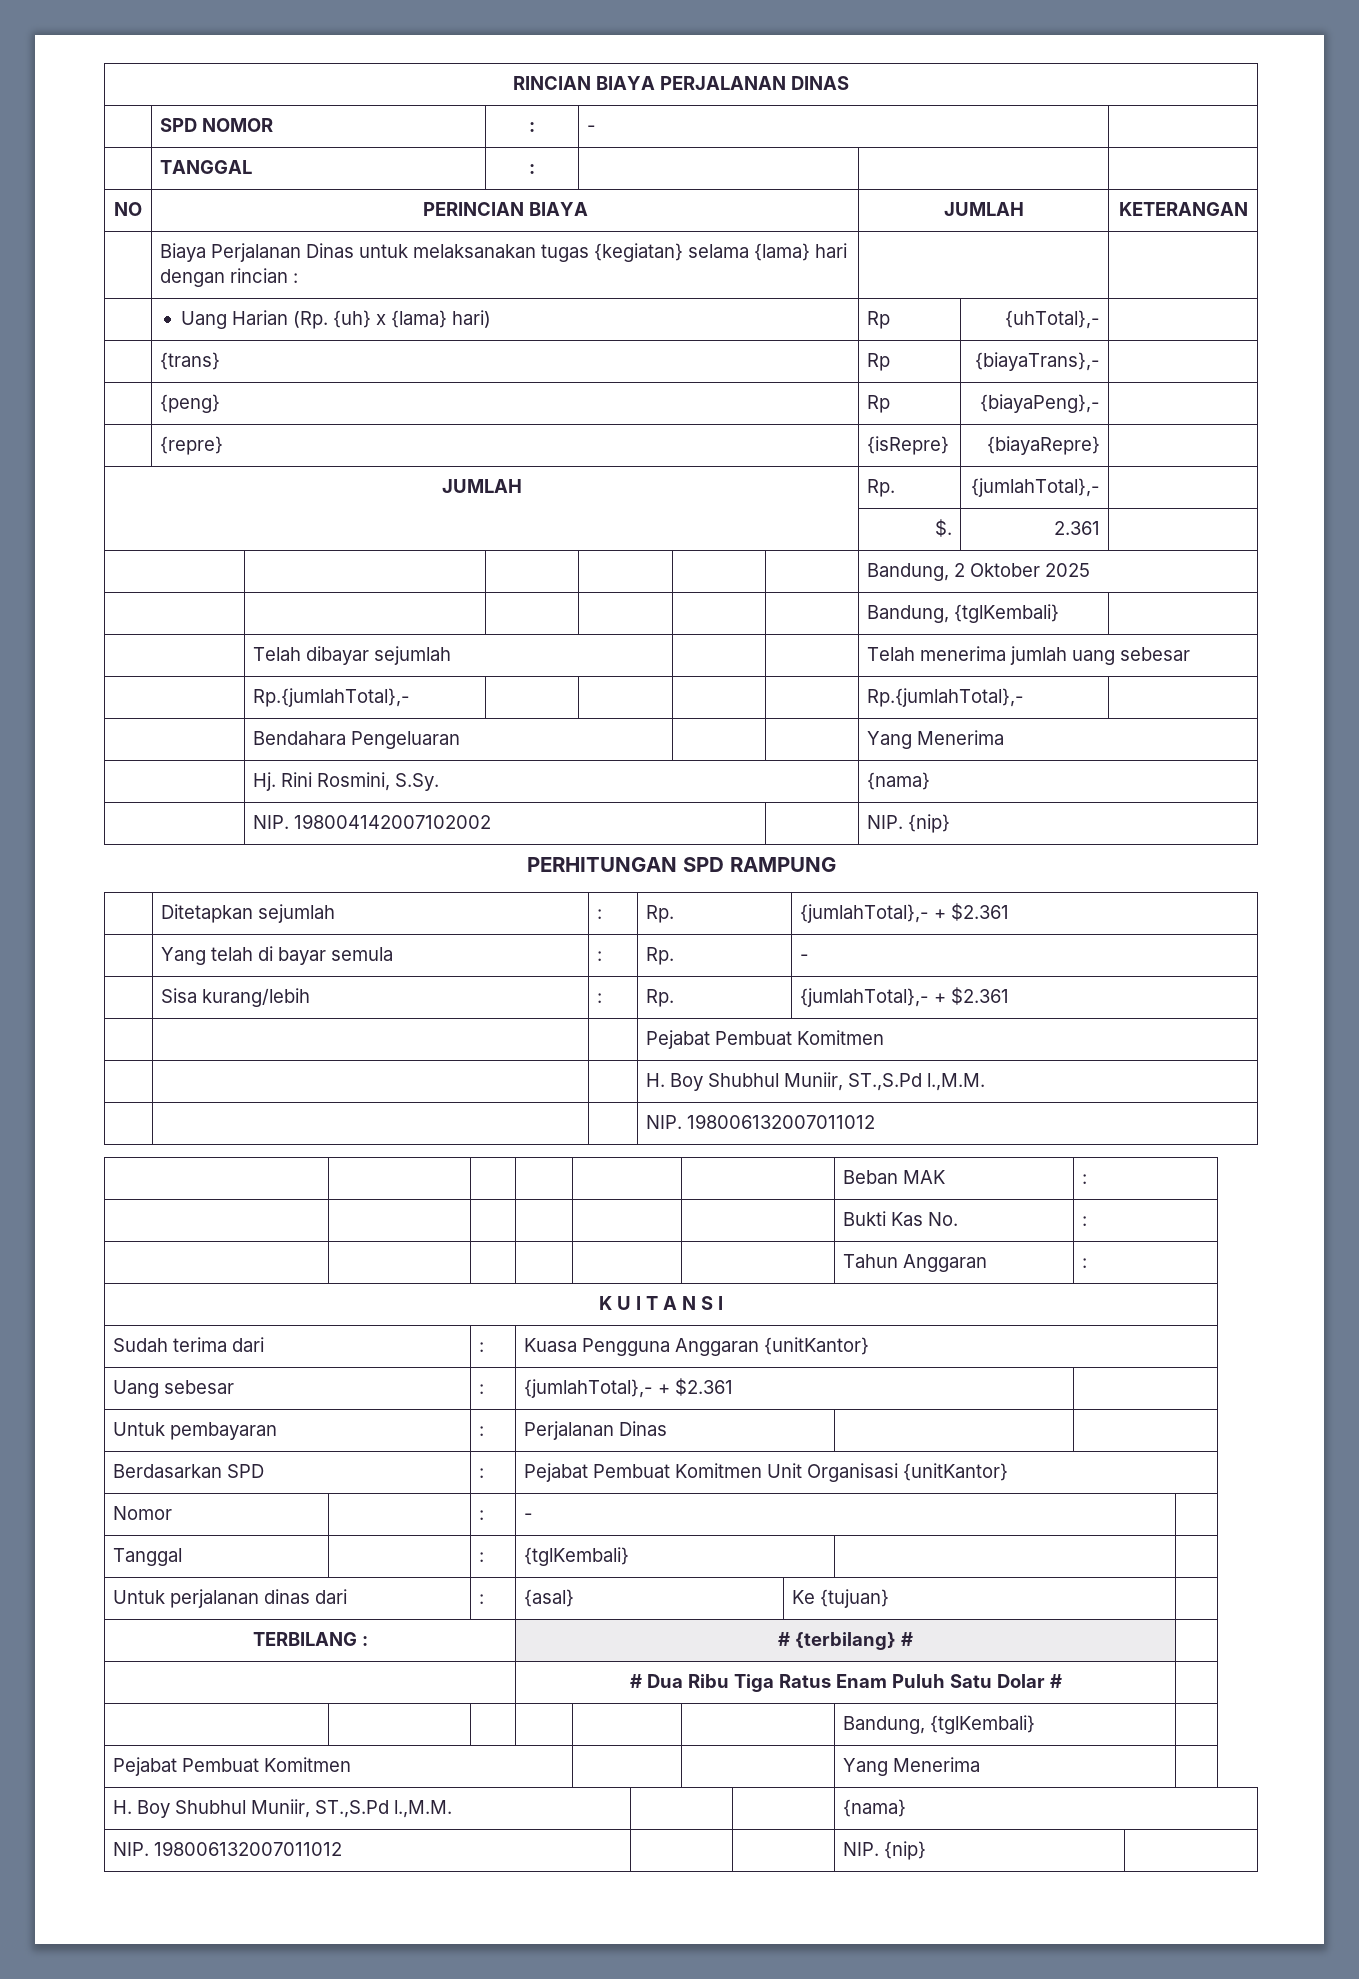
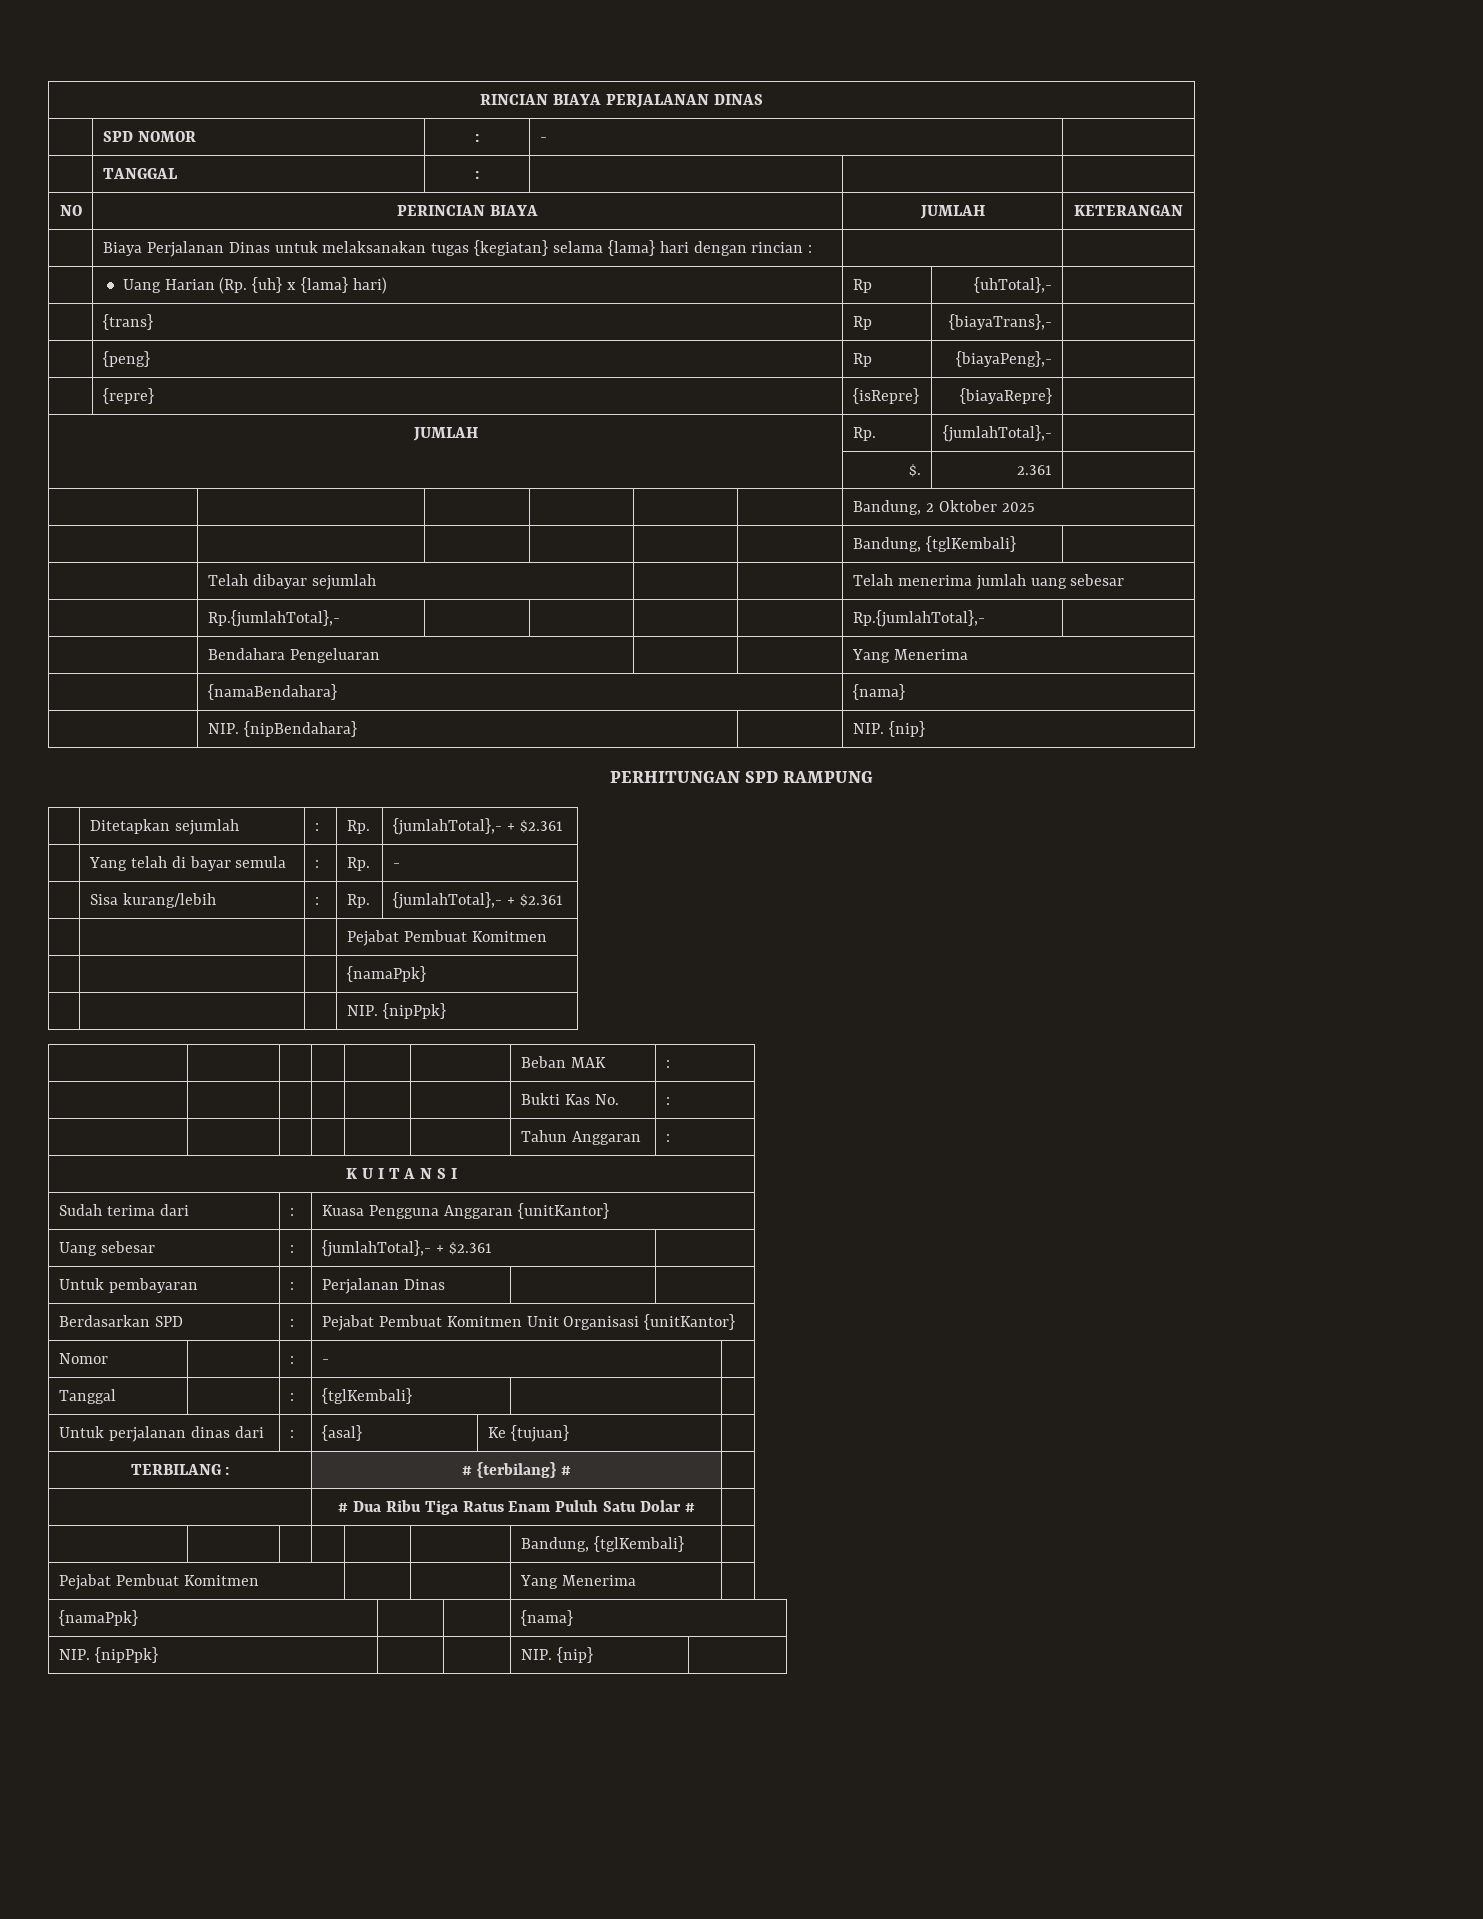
[253,772,440,791] Hj. Rini Rosmini, S.Sy. -> [207,684,337,700] {namaBendahara}
[294,814,492,829] 198004142007102002 -> [243,721,357,737] {nipBendahara}
[646,1072,986,1091] [646,1114,876,1129] H. Boy Shubhul Muniir, ST.,S.Pd l.,M.M. // | | | NIP. 198006132007011012 -> [346,966,426,982] [346,1003,446,1019] {namaPpk} // | | | NIP. {nipPpk}
[113,1799,453,1818] H. Boy Shubhul Muniir, ST.,S.Pd l.,M.M. -> [58,1610,138,1626] {namaPpk}
[154,1841,343,1856] 198006132007011012 -> [94,1647,158,1663] {nipPpk}

